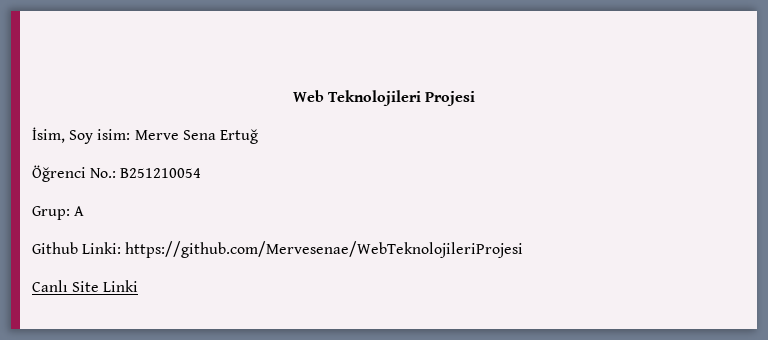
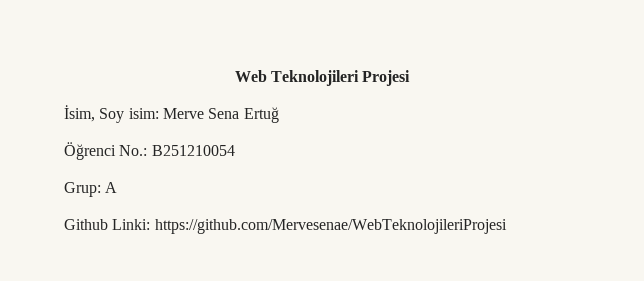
[32,280,139,292] // Canlı Site Linki -> (507, 226) none

